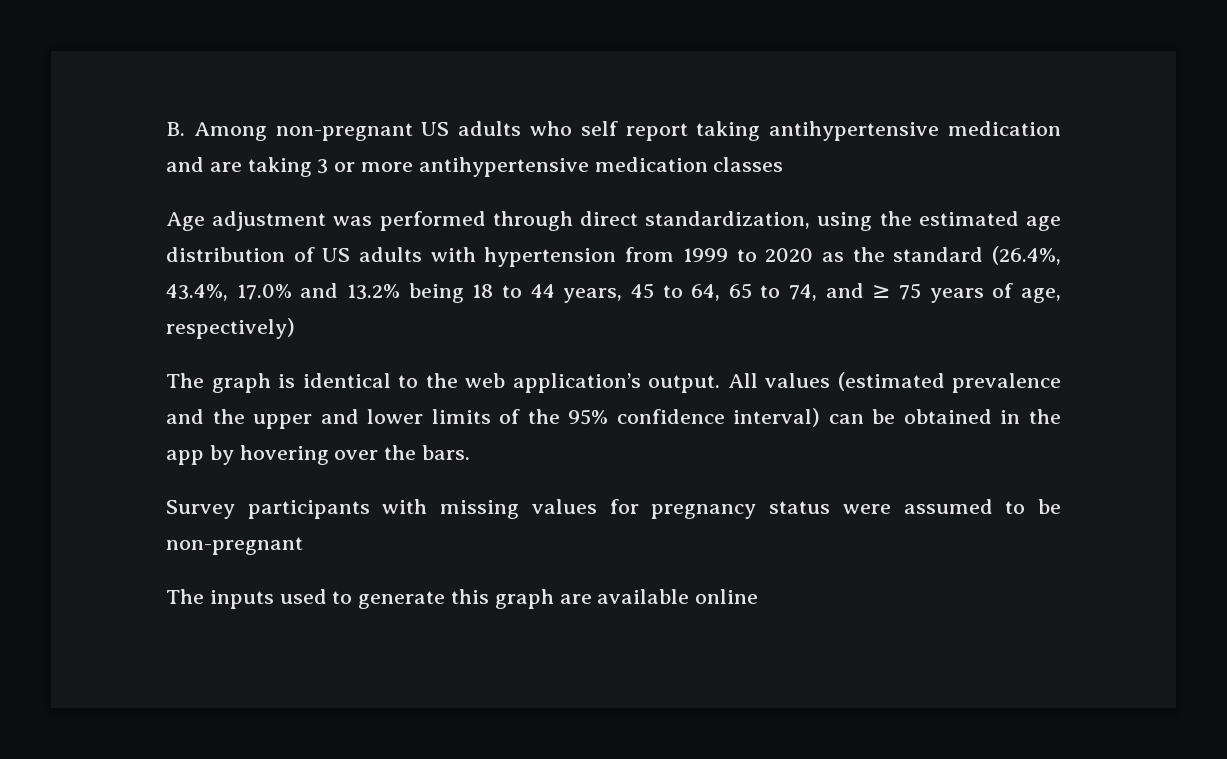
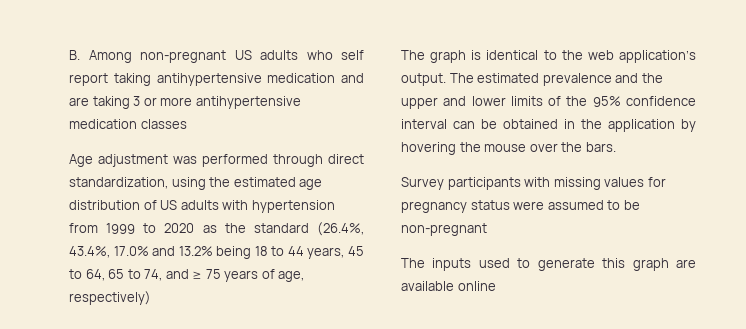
[727,372,945,391] All values (estimated -> [449,73,540,83] The estimated
[733,408,821,427] interval) -> [401,119,447,129] interval
[166,450,204,465] app -> [608,119,675,132] application
(329, 455) none -> [459,142,527,152] the mouse

